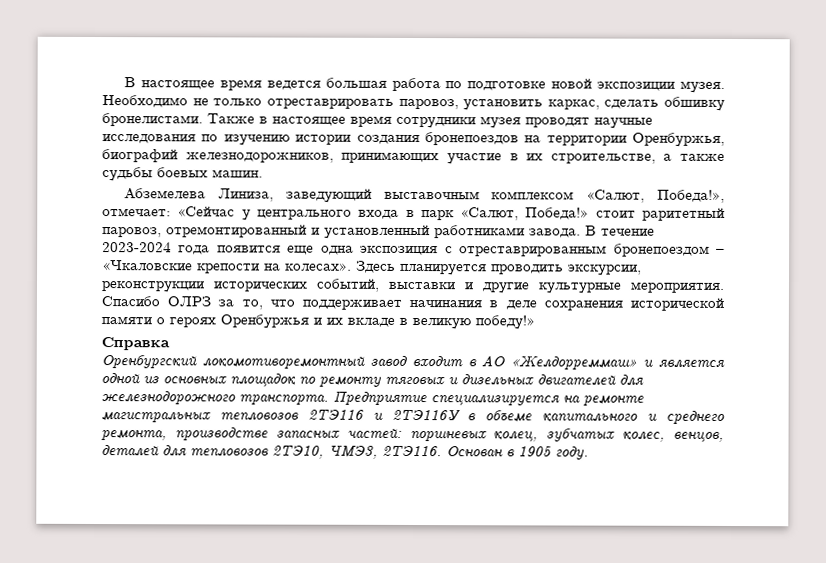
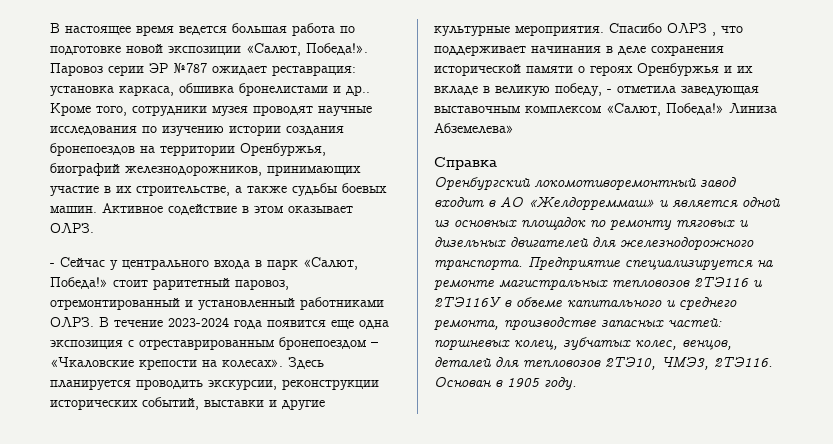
[680,80,725,93] [102,95,725,111] [102,113,392,127] музея. Необходимо не только отреставрировать паровоз, установить каркас, сделать обшивку бронелистами. Также в настоящее время -> [246,43,368,56] [50,63,356,76] [50,83,370,96] [50,103,127,116] «Салют, Победа!». Паровоз серии ЭР №787 ожидает реставрация: установка каркаса, обшивка бронелистами и др.. Кроме того,
[124,188,725,203] [102,206,236,217] // Абземелева Линиза, заведующий выставочным комплексом «Салют, Победа!», отмечает: «Сейчас -> [102,203,353,215] [50,223,94,233] [50,257,105,267] Активное содействие в этом оказывает ОЛРЗ. // - Сейчас
[529,228,581,238] завода. -> [50,317,94,327] ОЛРЗ.
[218,299,263,310] за то, -> [712,32,716,36] ,
[475,315,535,330] победу!» -> [555,83,759,96] [434,103,777,116] [434,123,514,134] победу, - отметила заведующая выставочным комплексом «Салют, Победа!» Линиза Абземелева»

